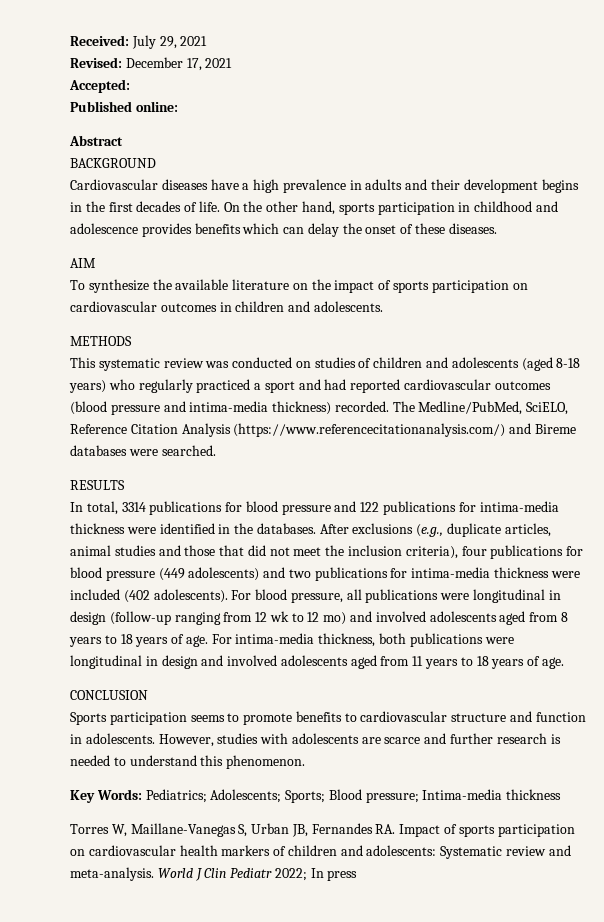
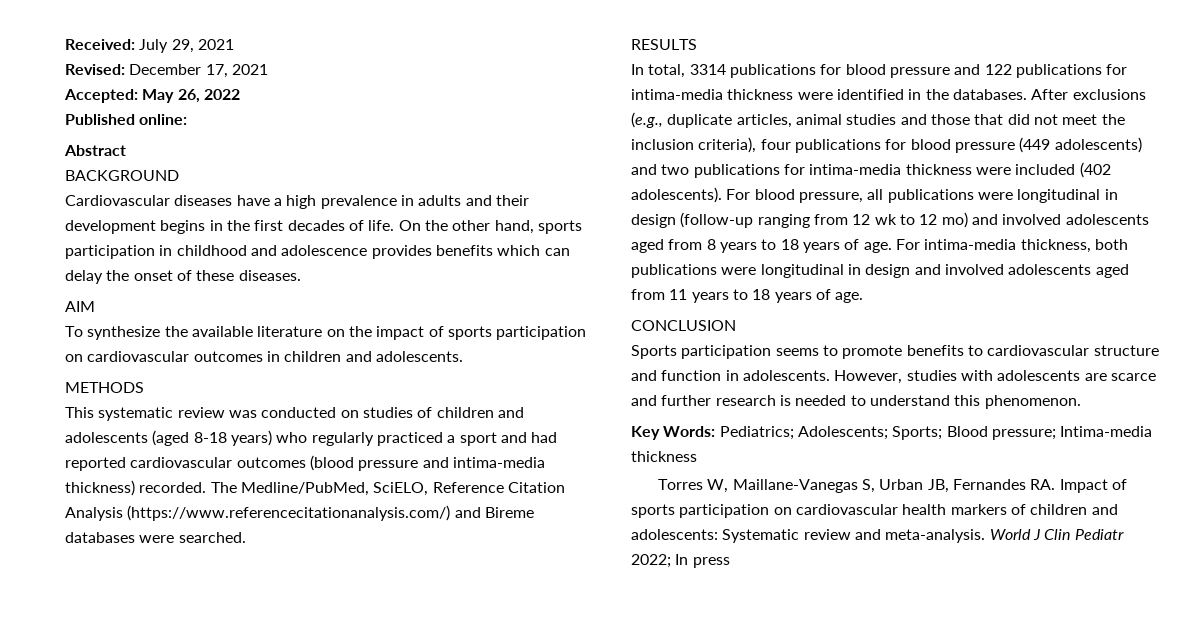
(130, 86) none -> [142,89,240,103] May 26, 2022

